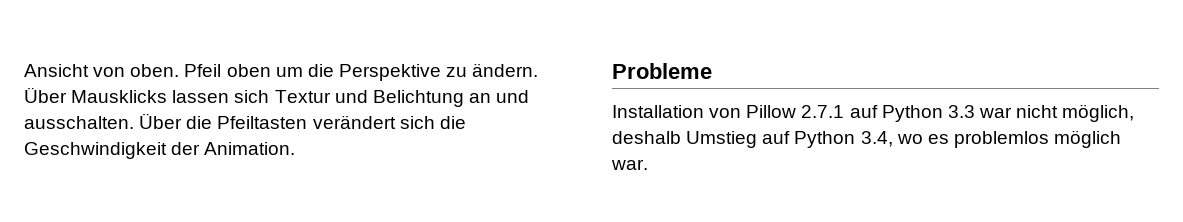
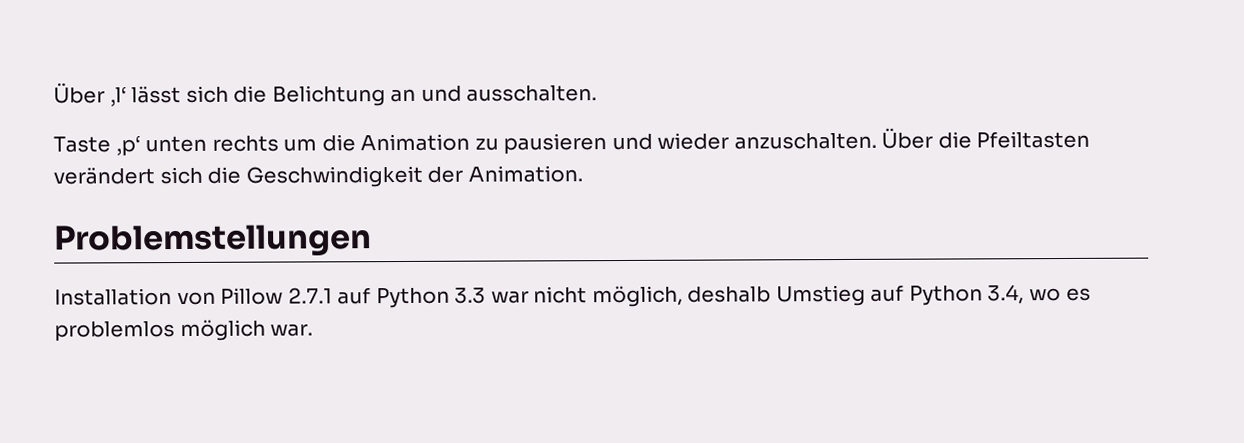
[24,63,539,81] [24,87,530,107] [24,116,134,129] Ansicht von oben. Pfeil oben um die Perspektive zu ändern. Über Mausklicks lassen sich Textur und Belichtung an und ausschalten. -> [53,82,598,107] [53,132,877,157] Über ‚l‘ lässt sich die Belichtung an und ausschalten. // Taste ‚p‘ unten rechts um die Animation zu pausieren und wieder anzuschalten.
[612,63,712,79] Probleme -> [54,224,372,257] Problemstellungen

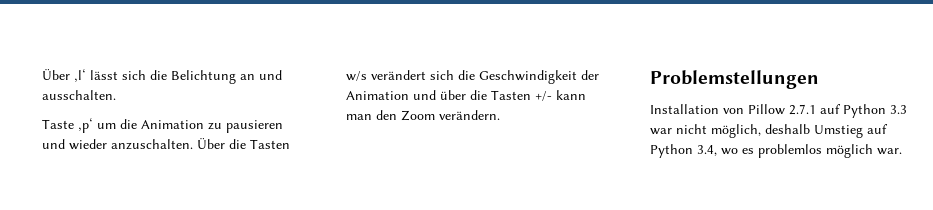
[145,135,279,153] unten rechts -> (93, 125) none
[976,130,1091,149] Pfeiltasten -> [250,139,290,149] [346,71,367,81] Tasten w/s
[467,165,583,183] Animation. -> [346,90,586,101] [346,110,500,121] Animation und über die Tasten +/- kann man den Zoom verändern.

